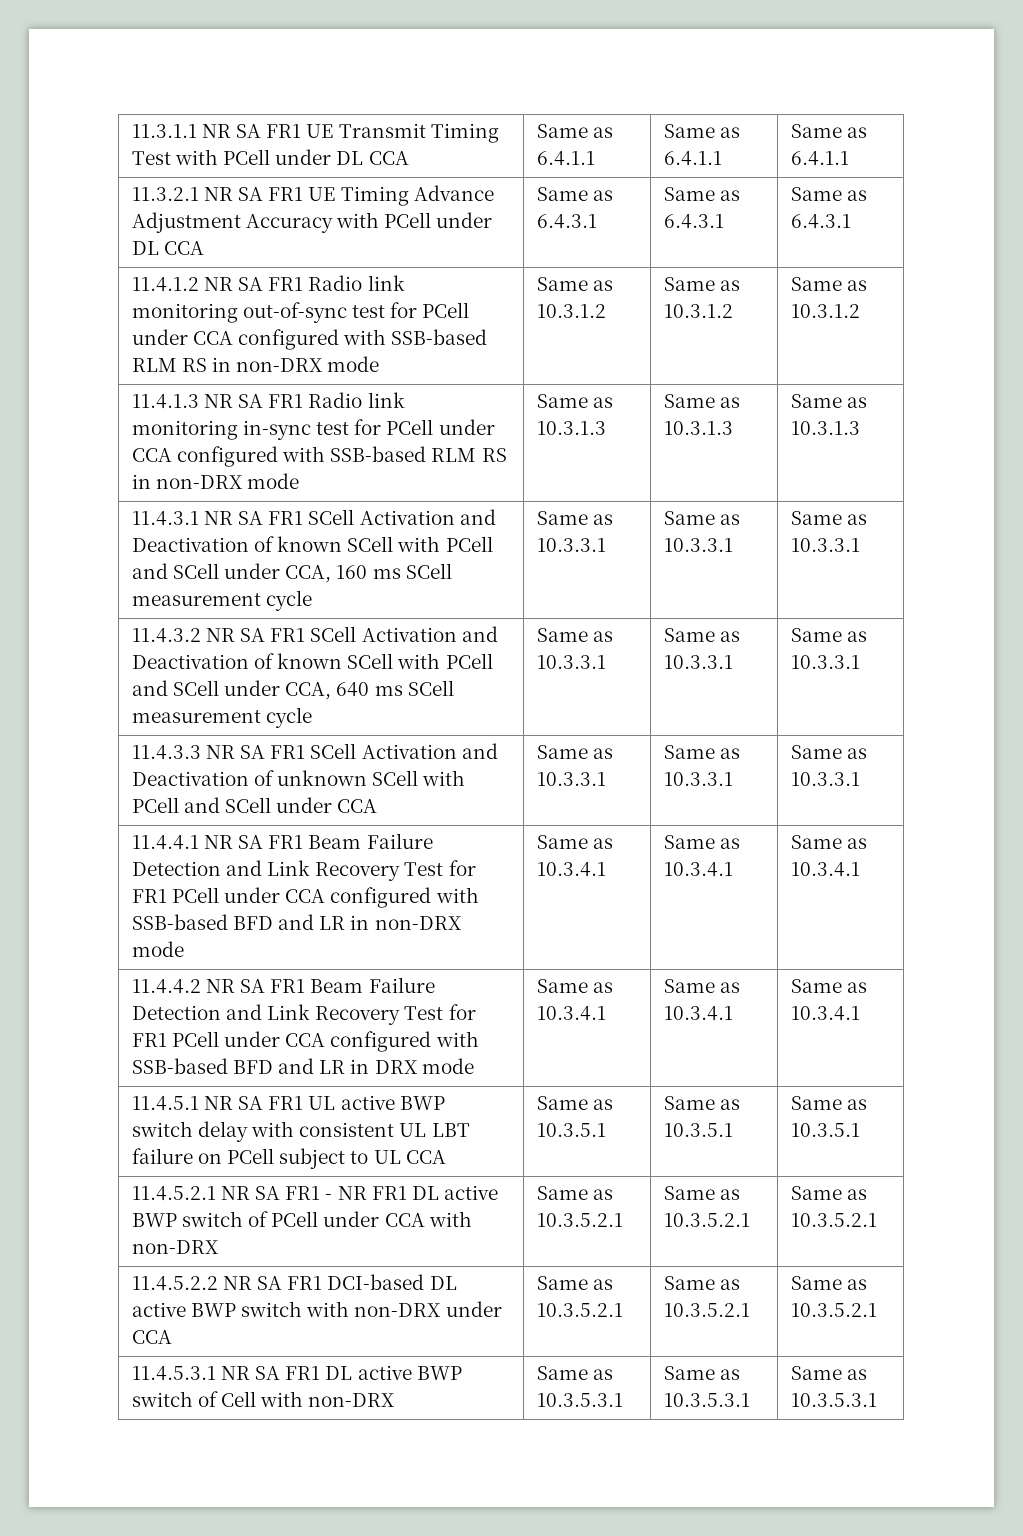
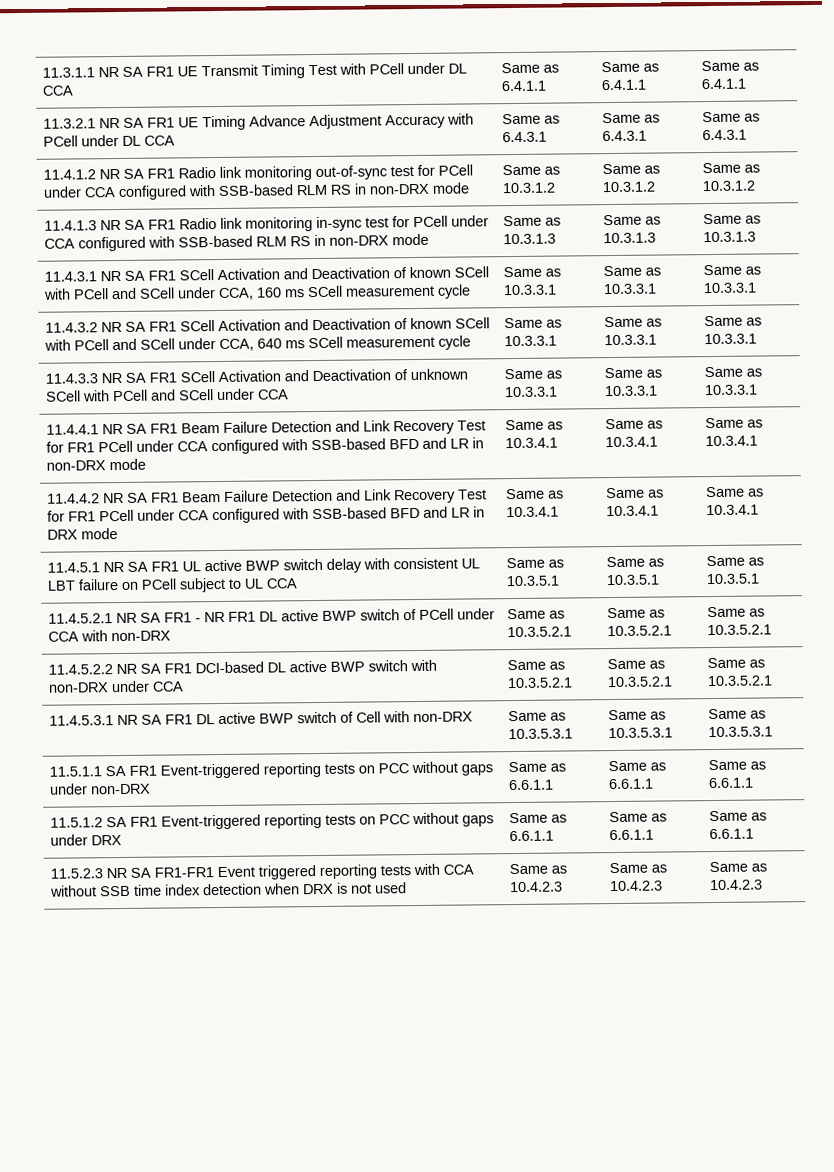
(877, 1400) none -> [48,761,493,779] [48,783,151,795] [507,761,566,773] [507,779,554,791] [607,760,666,772] [607,778,654,790] [707,759,766,771] [707,777,754,789] [49,812,494,830] [49,834,122,846] [508,812,567,824] [508,830,554,842] [608,811,667,823] [608,829,654,841] [708,810,767,822] [708,828,754,840] [49,863,474,880] [49,882,407,897] [508,863,567,875] [509,881,563,893] [608,862,667,874] [608,880,663,892] [708,861,767,873] [708,879,763,891] // 11.5.1.1 SA FR1 Event-triggered reporting tests on PCC without gaps under non-DRX | Same as 6.6.1.1 | Same as 6.6.1.1 | Same as 6.6.1.1 // 11.5.1.2 SA FR1 Event-triggered reporting tests on PCC without gaps under DRX | Same as 6.6.1.1 | Same as 6.6.1.1 | Same as 6.6.1.1 // 11.5.2.3 NR SA FR1-FR1 Event triggered reporting tests with CCA without SSB time index detection when DRX is not used | Same as 10.4.2.3 | Same as 10.4.2.3 | Same as 10.4.2.3

